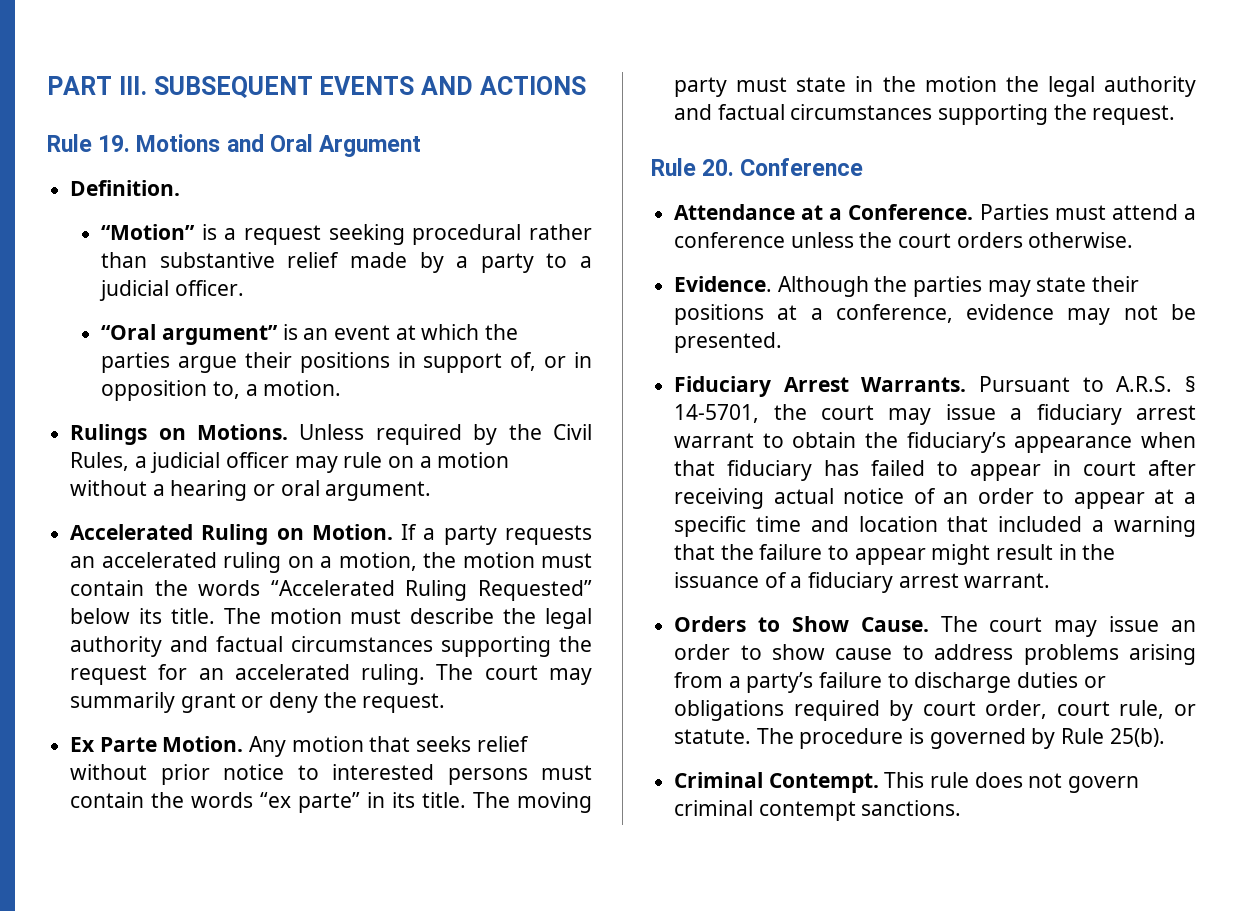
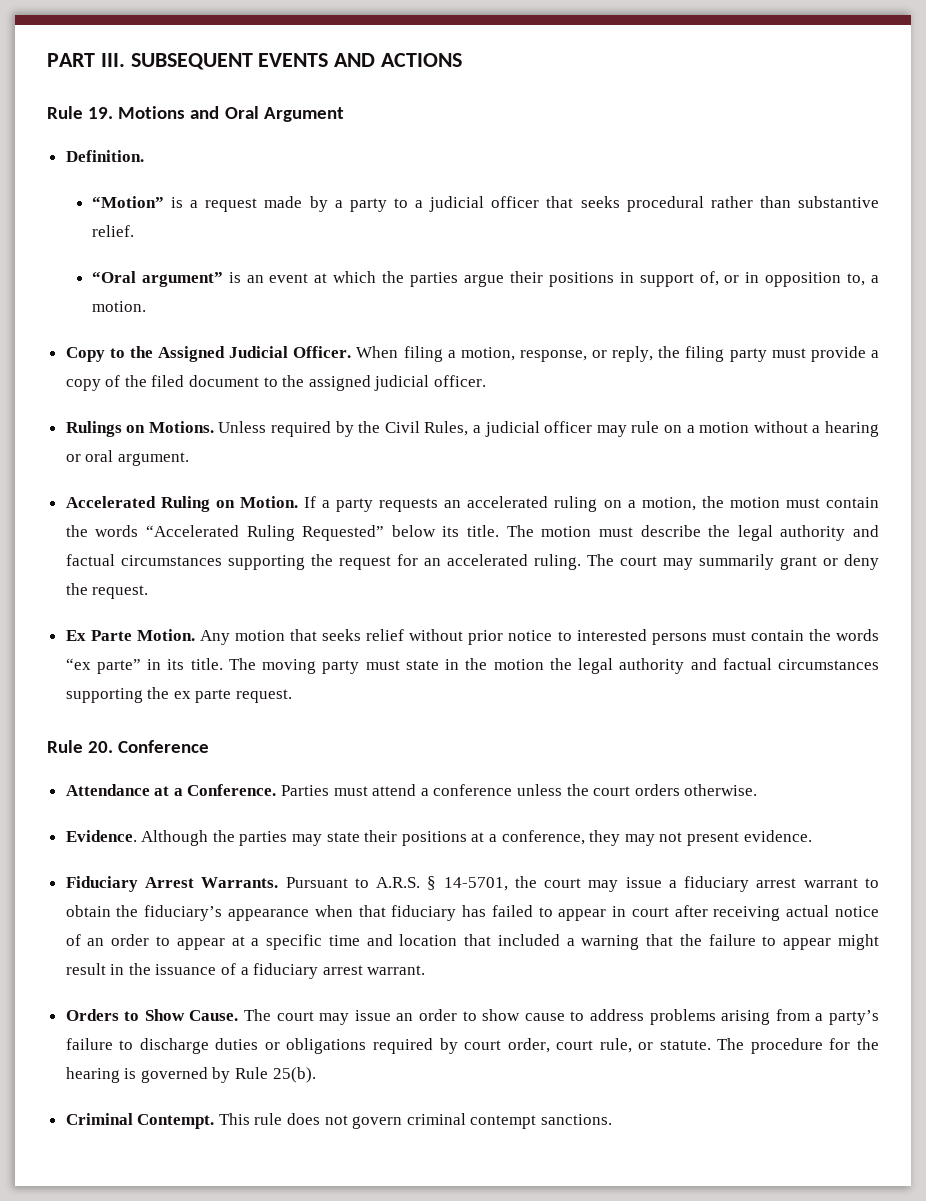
[328,224,592,245] [101,252,340,268] seeking procedural rather than substantive relief -> (258, 205) none
[174,280,244,296] officer. -> [491,196,879,212] [91,225,134,237] officer that seeks procedural rather than substantive relief.
(342, 388) none -> [65,346,879,362] [65,375,487,391] // Copy to the Assigned Judicial Officer. When filing a motion, response, or reply, the filing party must provide a copy of the filed document to the assigned judicial officer.
(1087, 112) none -> [173,689,232,703] ex parte
[966,304,1055,320] evidence -> [589,830,621,846] they
[1171,304,1196,320] [674,332,783,353] be presented. -> [686,830,812,846] present evidence.
(904, 738) none -> [829,1038,879,1050] [65,1067,120,1083] for the hearing

